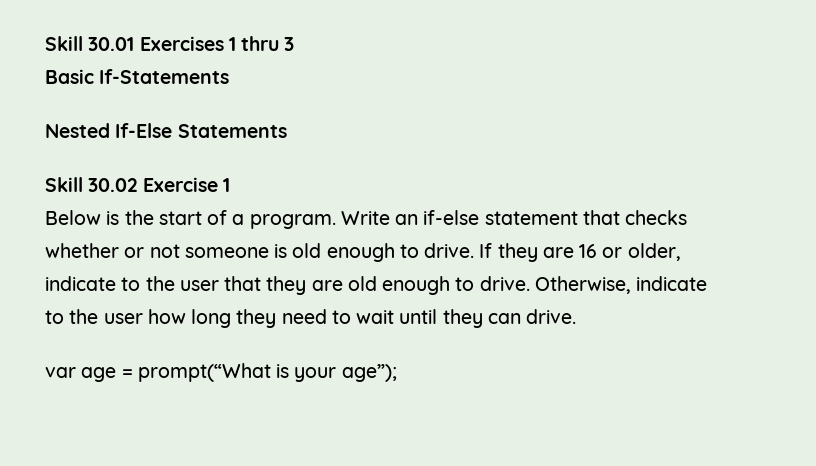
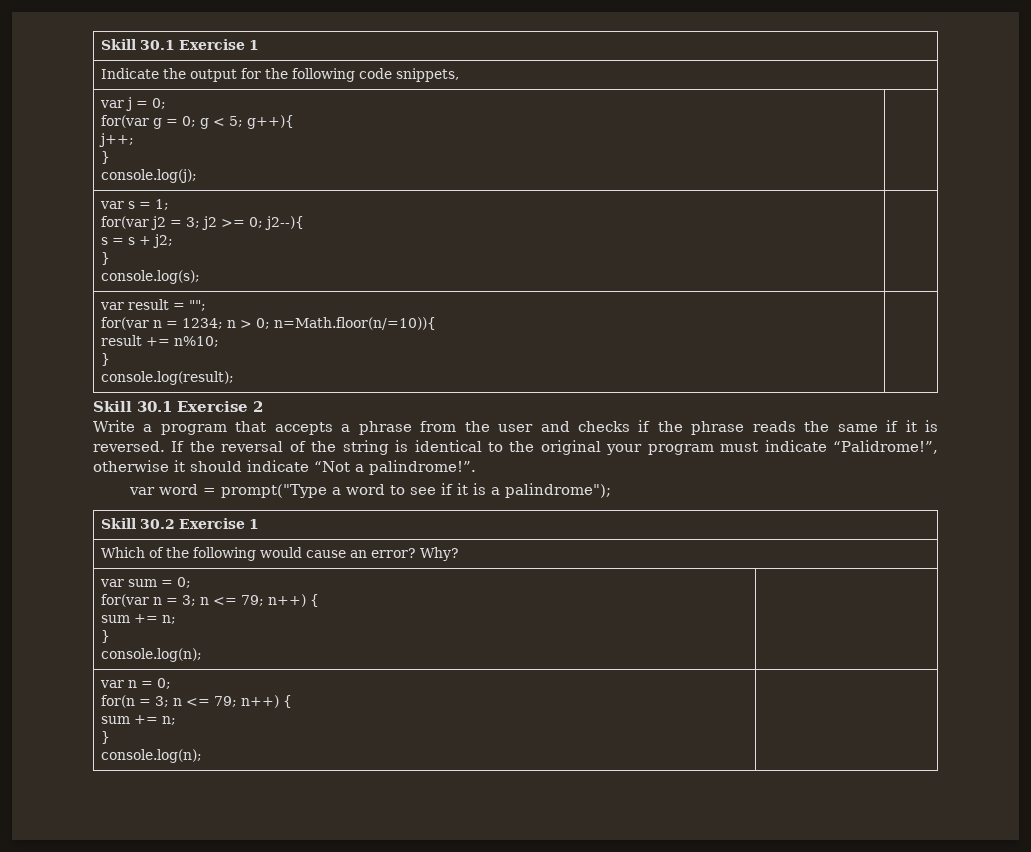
[45,36,295,51] [45,69,230,84] [45,123,287,138] [45,177,230,192] [45,210,688,229] [45,243,681,262] [45,276,708,295] [45,309,577,328] [45,363,397,382] Skill 30.01 Exercises 1 thru 3 // Basic If-Statements // Nested If-Else Statements // Skill 30.02 Exercise 1 // Below is the start of a program. Write an if-else statement that checks whether or not someone is old enough to drive. If they are 16 or older, indicate to the user that they are old enough to drive. Otherwise, indicate to the user how long they need to wait until they can drive. // var age = prompt(“What is your age”); -> [101,39,260,50] [101,68,460,82] [100,97,167,111] [101,115,295,129] [99,133,135,147] [101,151,111,164] [101,169,198,183] [100,199,170,210] [101,216,305,230] [101,234,174,248] [101,252,111,265] [101,270,201,284] [100,299,207,311] [101,317,437,330] [101,335,220,347] [101,353,111,366] [101,371,235,385] [93,401,263,412] [93,420,939,435] [93,440,938,455] [93,460,476,475] [129,483,612,498] [101,518,260,529] [101,547,460,561] [100,577,192,588] [101,594,320,607] [101,614,177,624] [101,630,111,643] [101,648,203,662] [100,678,172,689] [101,695,293,708] [101,715,177,725] [101,731,111,744] [101,749,203,763] Skill 30.1 Exercise 1 // Indicate the output for the following code snippets, // var j = 0; // for(var g = 0; g < 5; g++){ // j++; // } // console.log(j); | // var s = 1; // for(var j2 = 3; j2 >= 0; j2--){ // s = s + j2; // } // console.log(s); | // var result = ""; // for(var n = 1234; n > 0; n=Math.floor(n/=10)){ // result += n%10; // } // console.log(result); | // Skill 30.1 Exercise 2 // Write a program that accepts a phrase from the user and checks if the phrase reads the same if it is reversed. If the reversal of the string is identical to the original your program must indicate “Palidrome!”, otherwise it should indicate “Not a palindrome!”. // var word = prompt("Type a word to see if it is a palindrome"); // Skill 30.2 Exercise 1 // Which of the following would cause an error? Why? // var sum = 0; // for(var n = 3; n <= 79; n++) { // sum += n; // } // console.log(n); | // var n = 0; // for(n = 3; n <= 79; n++) { // sum += n; // } // console.log(n); |

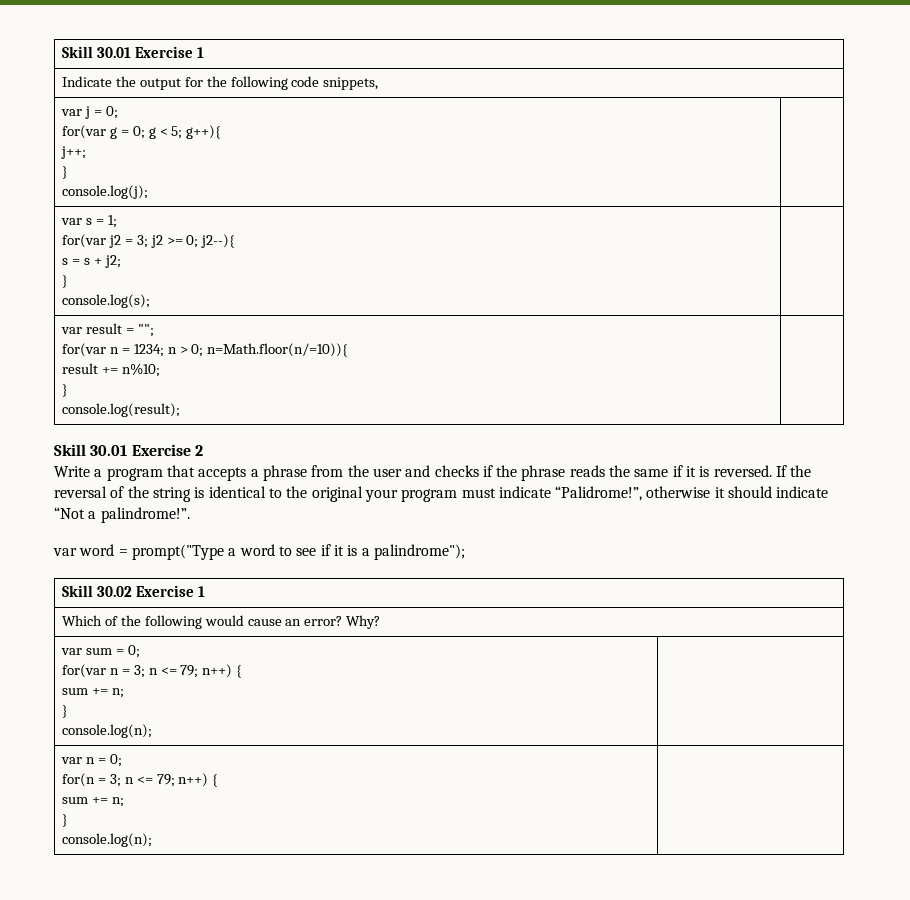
[101,39,176,50] Skill 30.1 -> [61,46,131,58] Skill 30.01
[137,401,172,412] 30.1 -> [90,445,128,456] 30.01
[140,519,176,529] 30.2 -> [96,586,132,597] 30.02

